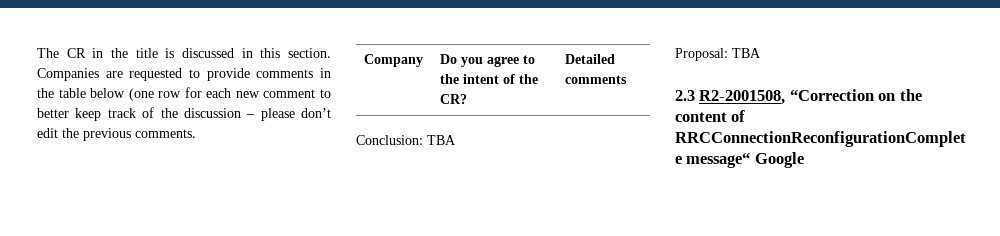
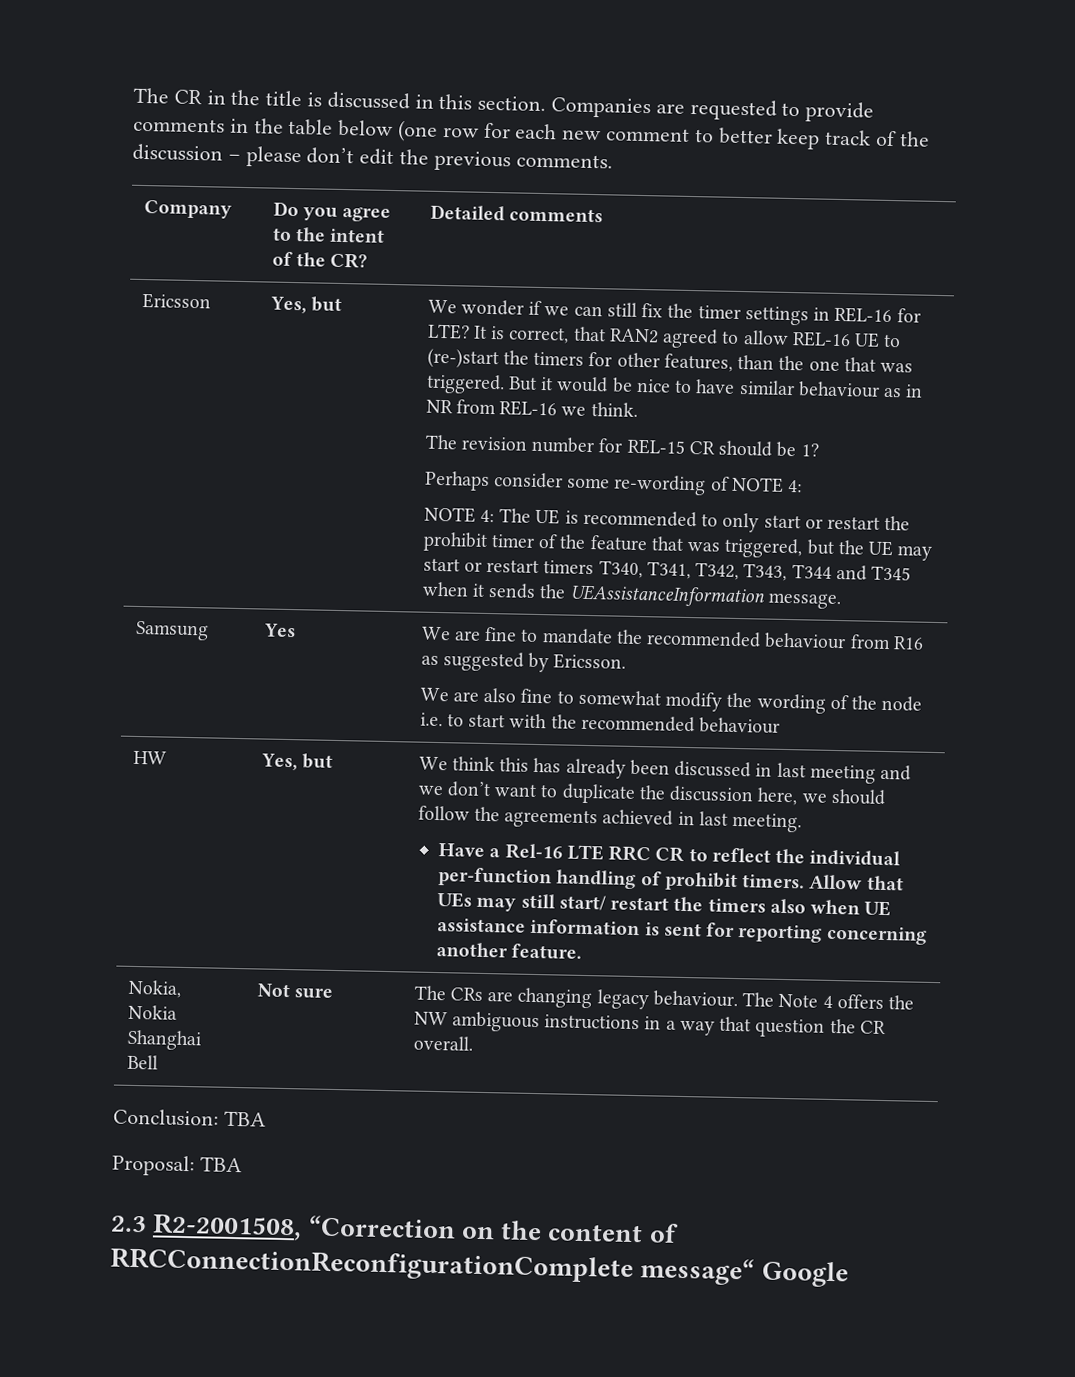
(628, 79) none -> [141,292,211,310] [269,296,342,314] [427,299,921,326] [426,323,902,349] [426,348,914,373] [425,373,924,398] [425,399,638,417] [424,434,819,458] [423,470,804,496] [423,506,911,533] [422,531,933,561] [422,558,912,581] [421,581,841,610] [134,620,209,641] [262,623,296,638] [420,626,924,650] [420,651,627,673] [419,687,923,714] [419,712,781,734] [132,750,167,765] [260,753,333,771] [418,756,912,784] [417,781,886,806] [417,805,803,833] [437,843,902,867] [437,867,904,892] [436,892,892,917] [436,918,927,945] [435,942,583,960] [127,979,182,998] [127,1004,177,1020] [126,1029,203,1051] [126,1054,158,1070] [256,983,333,999] [413,985,915,1010] [413,1011,886,1038] [412,1035,473,1051] // Ericsson | Yes, but | We wonder if we can still fix the timer settings in REL-16 for LTE? It is correct, that RAN2 agreed to allow REL-16 UE to (re-)start the timers for other features, than the one that was triggered. But it would be nice to have similar behaviour as in NR from REL-16 we think. // The revision number for REL-15 CR should be 1? // Perhaps consider some re-wording of NOTE 4: // NOTE 4: The UE is recommended to only start or restart the prohibit timer of the feature that was triggered, but the UE may start or restart timers T340, T341, T342, T343, T344 and T345 when it sends the UEAssistanceInformation message. // Samsung | Yes | We are fine to mandate the recommended behaviour from R16 as suggested by Ericsson. // We are also fine to somewhat modify the wording of the node i.e. to start with the recommended behaviour // HW | Yes, but | We think this has already been discussed in last meeting and we don’t want to duplicate the discussion here, we should follow the agreements achieved in last meeting. // Have a Rel-16 LTE RRC CR to reflect the individual per-function handling of prohibit timers. Allow that UEs may still start/ restart the timers also when UE assistance information is sent for reporting concerning another feature. // Nokia, Nokia Shanghai Bell | Not sure | The CRs are changing legacy behaviour. The Note 4 offers the NW ambiguous instructions in a way that question the CR overall.

